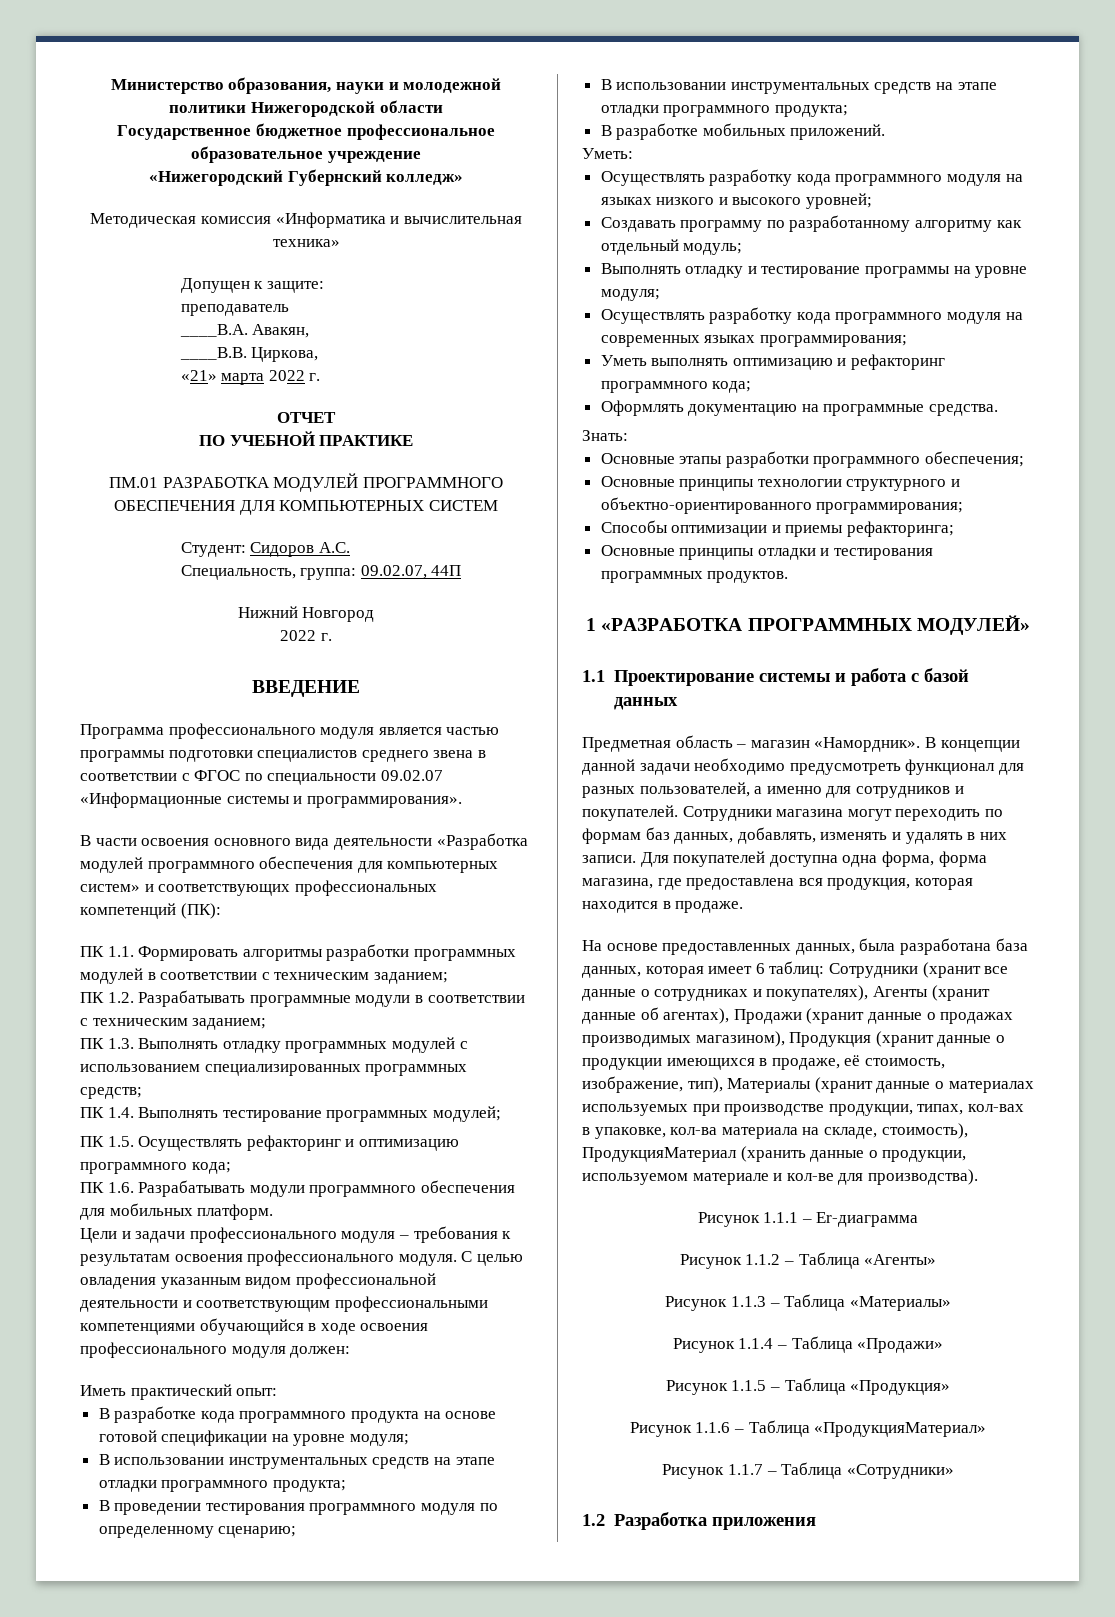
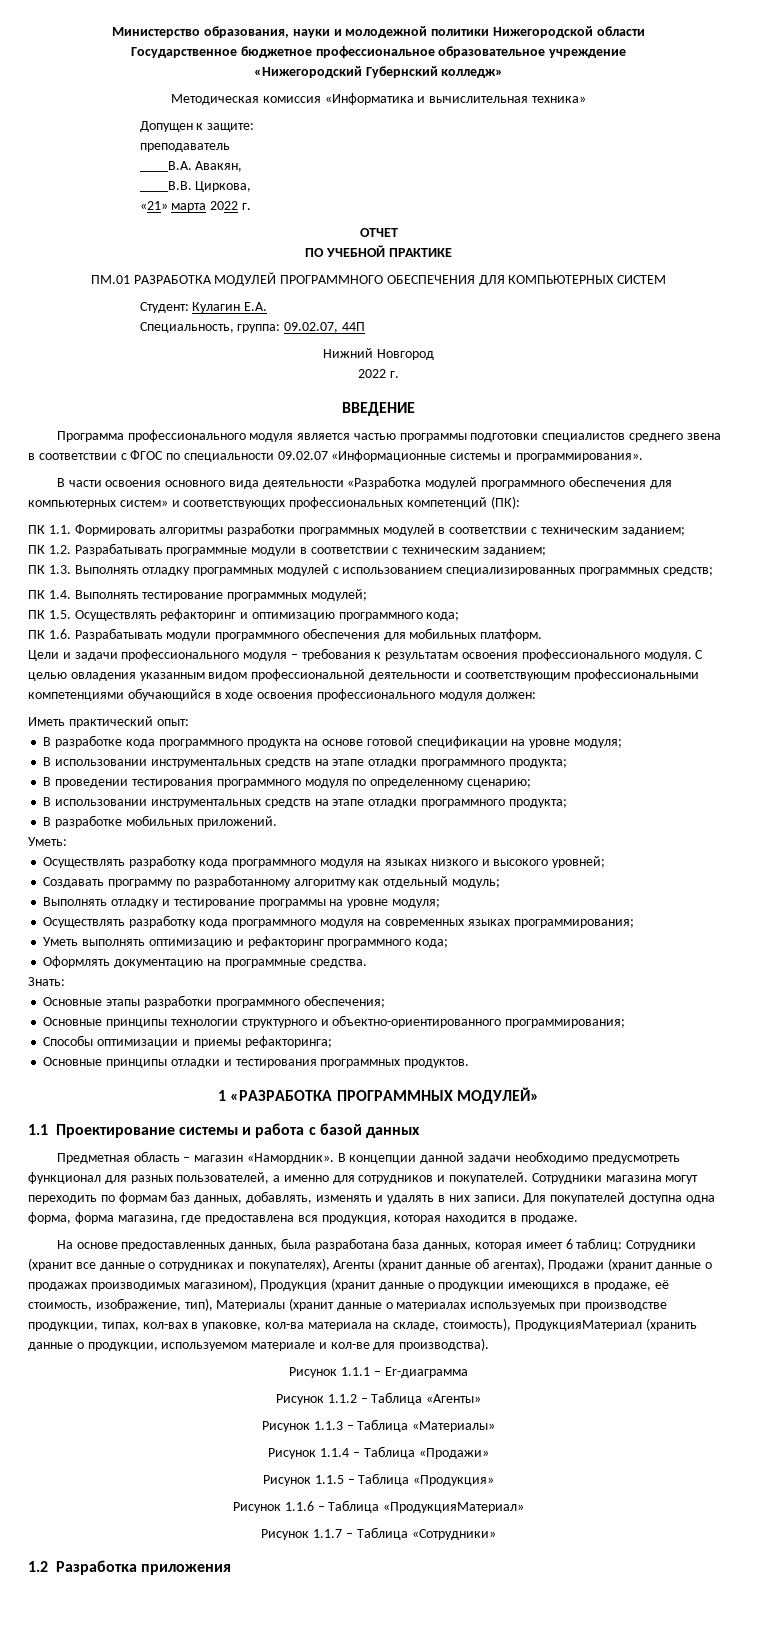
[250,542,350,557] Сидоров А.С. -> [192,302,268,313] Кулагин Е.А.

